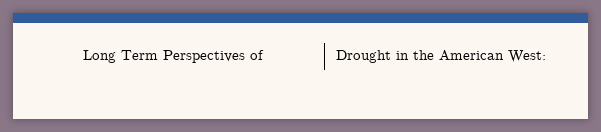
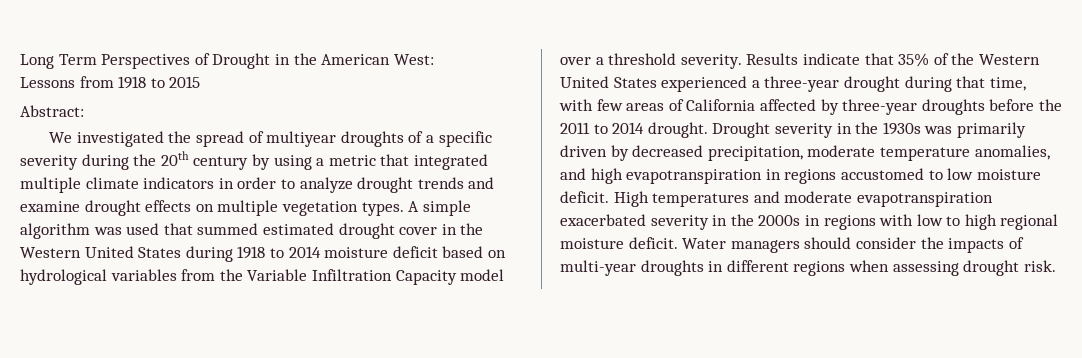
(546, 56) none -> [20,76,201,89] [20,105,84,117] [49,131,492,147] [20,151,488,170] [20,177,495,193] [20,200,471,216] [20,223,484,239] [20,246,506,262] [20,269,505,285] [560,53,1040,69] [560,76,1026,92] [559,99,1062,115] [560,122,1026,138] [560,145,1050,161] [560,168,1041,184] [560,191,993,207] [560,214,1059,230] [560,237,1024,253] [560,260,1056,276] // Lessons from 1918 to 2015 // Abstract: // We investigated the spread of multiyear droughts of a specific severity during the 20th century by using a metric that integrated multiple climate indicators in order to analyze drought trends and examine drought effects on multiple vegetation types. A simple algorithm was used that summed estimated drought cover in the Western United States during 1918 to 2014 moisture deficit based on hydrological variables from the Variable Infiltration Capacity model over a threshold severity. Results indicate that 35% of the Western United States experienced a three-year drought during that time, with few areas of California affected by three-year droughts before the 2011 to 2014 drought. Drought severity in the 1930s was primarily driven by decreased precipitation, moderate temperature anomalies, and high evapotranspiration in regions accustomed to low moisture deficit. High temperatures and moderate evapotranspiration exacerbated severity in the 2000s in regions with low to high regional moisture deficit. Water managers should consider the impacts of multi-year droughts in different regions when assessing drought risk.

